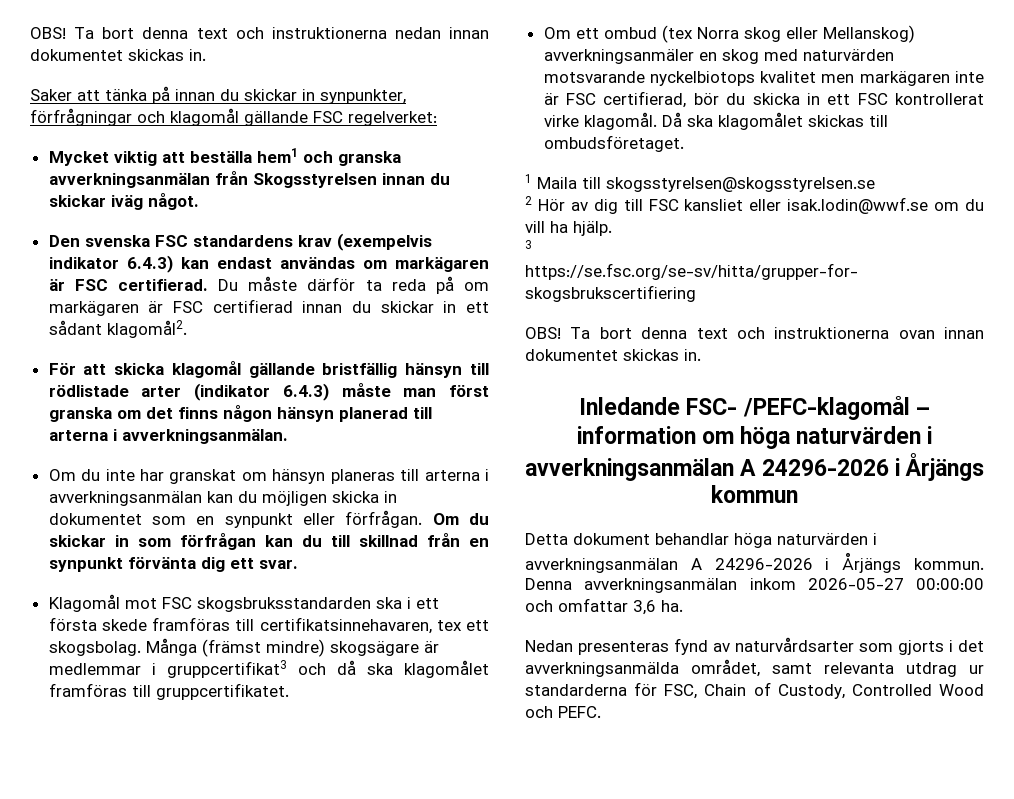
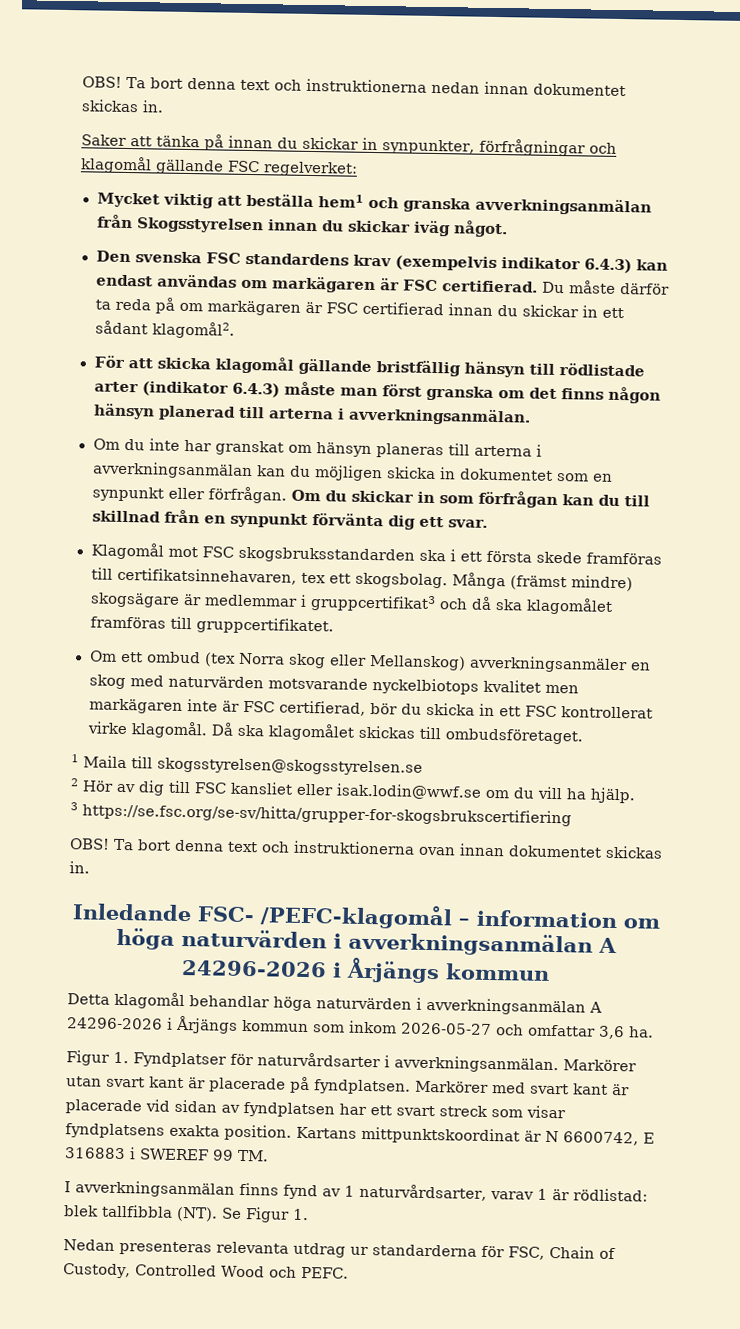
[573,533,650,545] dokument -> [114,991,185,1010] klagomål
[914,558,984,570] [525,578,738,593] kommun. Denna avverkningsanmälan -> [242,1019,345,1033] kommun som
[916,578,984,590] 00:00:00 -> (492, 1029) none
[525,637,984,655] [525,659,812,677] Nedan presenteras fynd av naturvårdsarter som gjorts i det avverkningsanmälda området, samt -> [66,1050,637,1074] [66,1076,630,1096] [65,1099,566,1119] [65,1123,655,1146] [64,1147,269,1162] [64,1180,648,1202] [64,1204,309,1223] [63,1239,212,1256] Figur 1. Fyndplatser för naturvårdsarter i avverkningsanmälan. Markörer utan svart kant är placerade på fyndplatsen. Markörer med svart kant är placerade vid sidan av fyndplatsen har ett svart streck som visar fyndplatsens exakta position. Kartans mittpunktskoordinat är N 6600742, E 316883 i SWEREF 99 TM. // I avverkningsanmälan finns fynd av 1 naturvårdsarter, varav 1 är rödlistad: blek tallfibbla (NT). Se Figur 1. // Nedan presenteras

